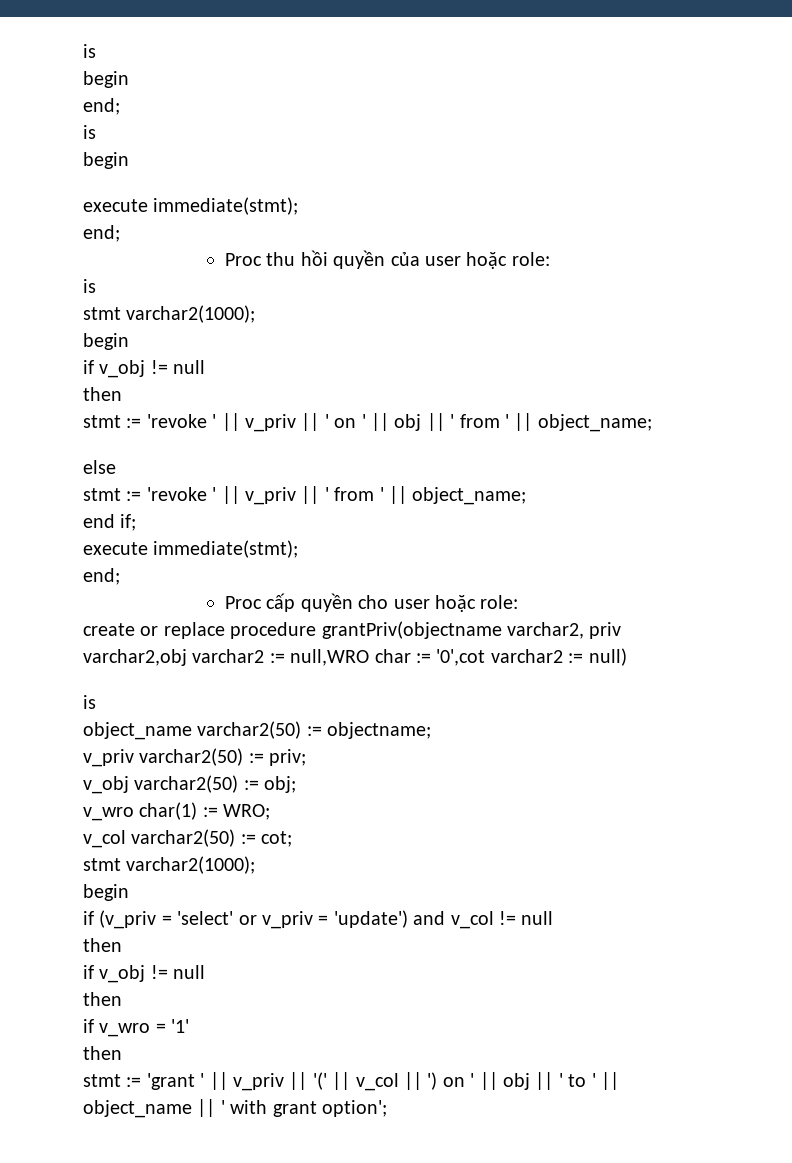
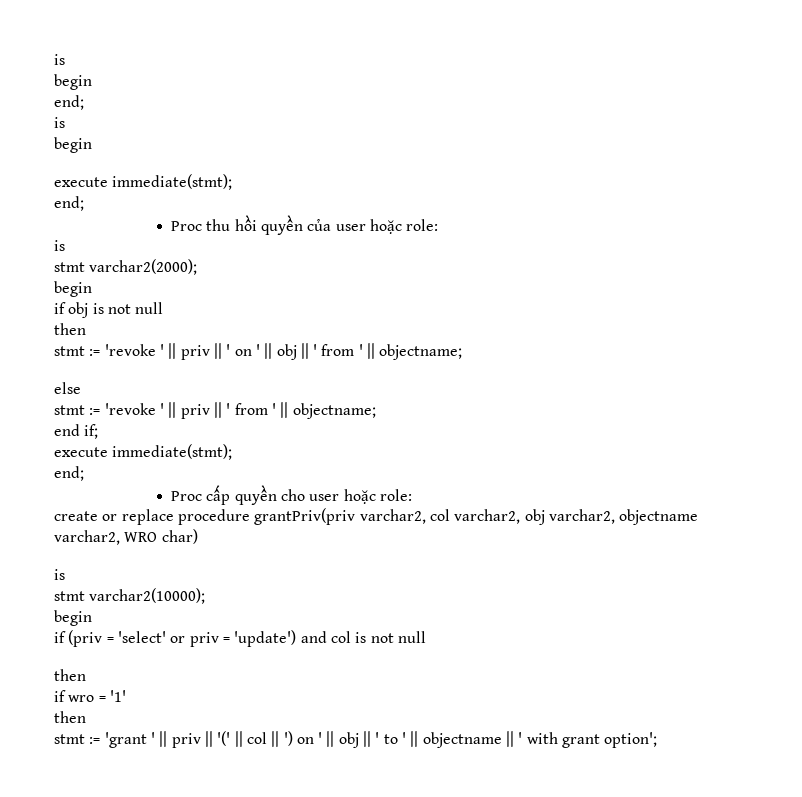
[126,305,256,323] [83,333,129,350] [83,360,168,378] varchar2(1000); // begin // if v_obj != -> [89,259,198,275] [54,281,92,297] [54,302,131,318] varchar2(2000); // begin // if obj is not
[245,414,296,432] v_priv -> [180,345,210,360] priv
[537,414,652,432] object_name; -> [379,344,463,360] objectname;
[245,486,527,505] v_priv || ' from ' || object_name; -> [180,402,376,419] priv || ' from ' || objectname;
[321,621,622,639] [83,648,627,666] [83,695,96,709] [83,721,432,740] [83,748,307,767] [83,775,297,794] [83,802,271,821] [83,829,293,848] [83,856,256,874] [83,884,129,901] [83,910,157,929] grantPriv(objectname varchar2, priv varchar2,obj varchar2 := null,WRO char := '0',cot varchar2 := null) // is // object_name varchar2(50) := objectname; // v_priv varchar2(50) := priv; // v_obj varchar2(50) := obj; // v_wro char(1) := WRO; // v_col varchar2(50) := cot; // stmt varchar2(1000); // begin // if (v_priv -> [254,508,699,525] [54,529,198,545] [54,569,65,580] [54,588,206,604] [54,610,92,626] [54,630,103,647] grantPriv(priv varchar2, col varchar2, obj varchar2, objectname varchar2, WRO char) // is // stmt varchar2(10000); // begin // if (priv
[262,911,313,929] v_priv -> [189,632,219,647] priv
[450,911,554,929] [83,938,122,952] [83,965,206,983] [83,992,122,1006] [83,1019,151,1037] v_col != null // then // if v_obj != null // then // if v_wro -> [330,631,426,643] [54,669,86,681] [54,690,95,702] col is not null // then // if wro
[233,1073,284,1091] v_priv -> [171,733,201,748] priv
[355,1073,399,1091] v_col -> [246,732,267,744] col
[83,1100,192,1118] object_name -> [422,732,502,748] objectname

